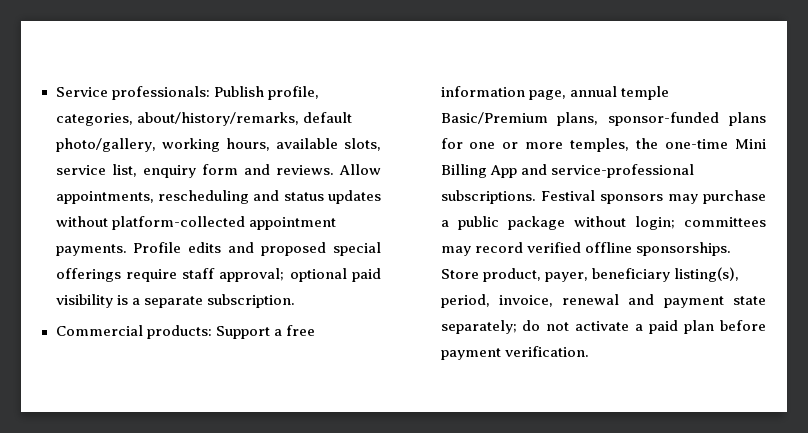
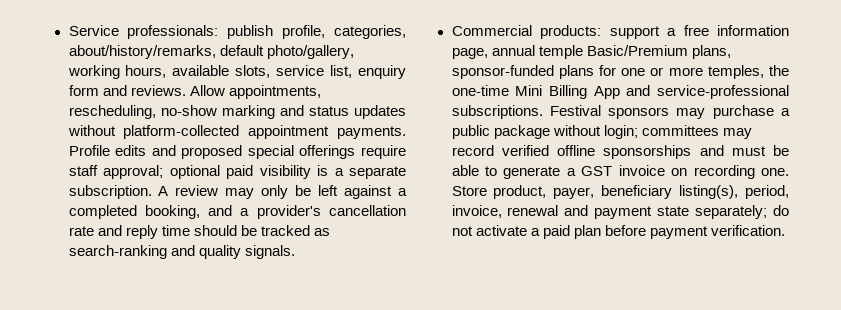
[213,86,264,97] Publish -> [227,25,274,39] publish
[157,190,249,204] rescheduling -> [68,105,275,119] rescheduling, no-show marking
(295, 301) none -> [158,185,407,199] [68,205,407,219] [68,225,330,239] [68,245,295,259] A review may only be left against a completed booking, and a provider's cancellation rate and reply time should be tracked as search-ranking and quality signals.
[215,326,270,339] Support -> [609,26,660,39] support
[635,242,731,256] sponsorships. -> [603,145,789,159] [451,165,789,179] sponsorships and must be able to generate a GST invoice on recording one.

